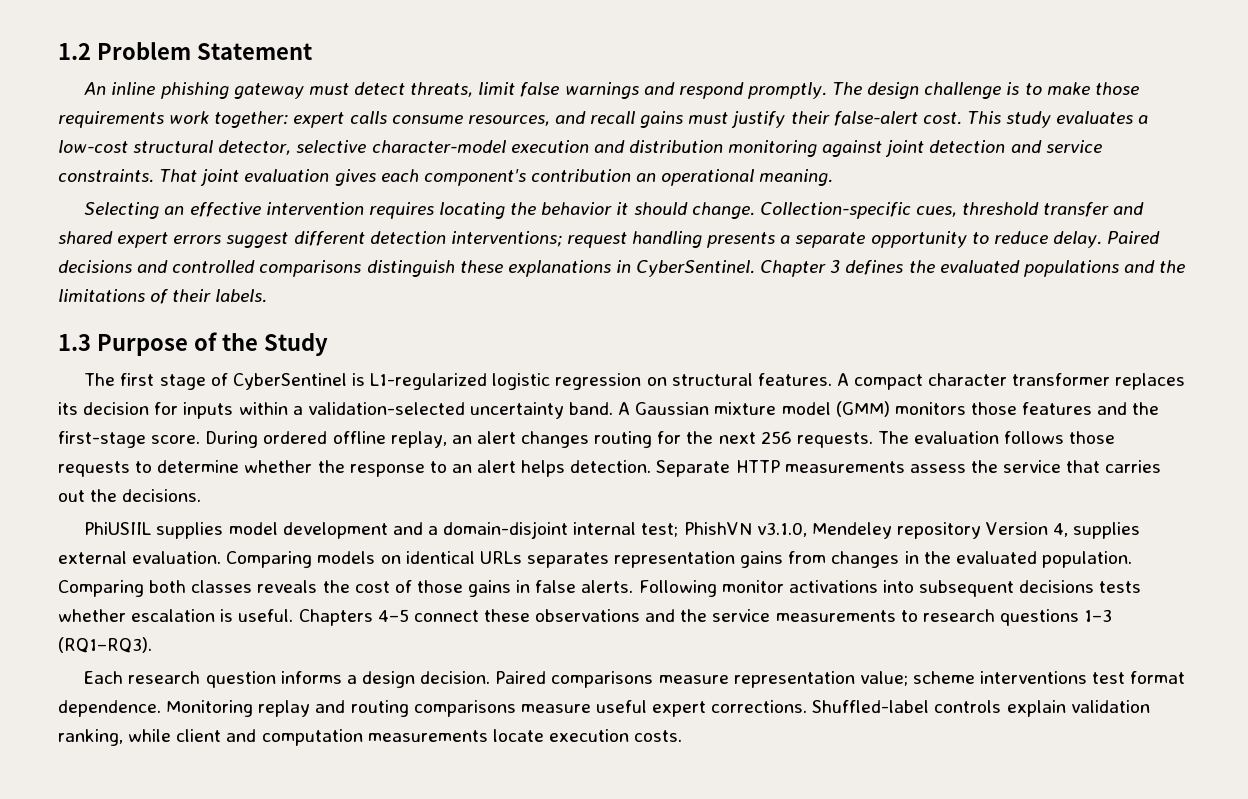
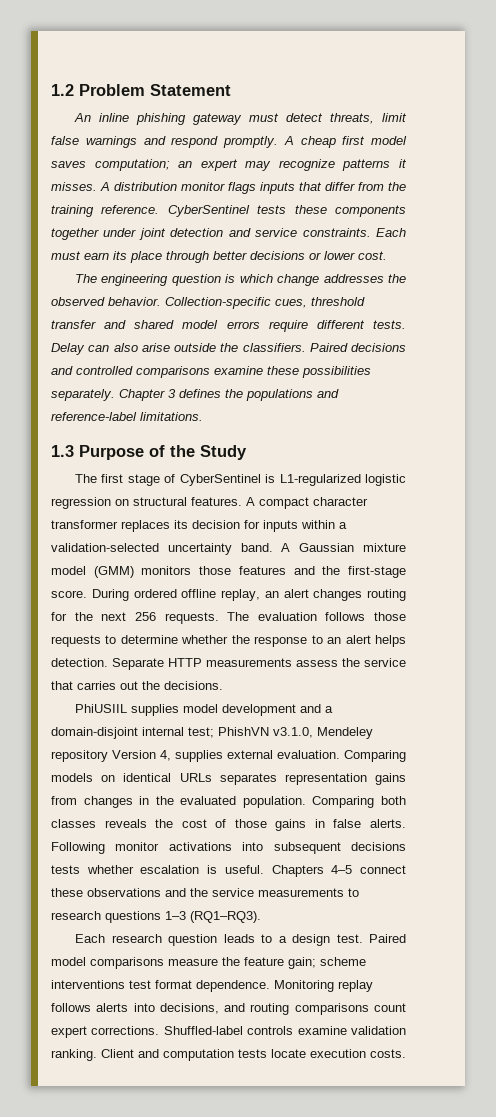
[832,82,1139,99] [58,111,1149,128] [58,140,883,157] The design challenge is to make those requirements work together: expert calls consume resources, and recall gains must justify their false-alert cost. This study evaluates a low-cost structural detector, selective character-model execution and distribution monitoring against -> [283,136,407,148] [51,159,407,171] [51,182,406,194] [51,205,406,217] [51,228,137,240] A cheap first model saves computation; an expert may recognize patterns it misses. A distribution monitor flags inputs that differ from the training reference. CyberSentinel tests these components together under
[159,169,834,186] [84,202,755,219] That joint evaluation gives each component's contribution an operational meaning. // Selecting an effective intervention requires locating the behavior it should change. -> [376,228,406,237] [51,251,387,263] [75,274,406,286] [51,297,161,306] Each must earn its place through better decisions or lower cost. // The engineering question is which change addresses the observed behavior.
[117,231,1102,248] expert errors suggest different detection interventions; request handling presents a separate opportunity to reduce delay. -> [182,320,406,332] [51,343,306,355] model errors require different tests. Delay can also arise outside the classifiers.
[366,260,756,277] distinguish these explanations in CyberSentinel. -> [214,366,371,378] [51,389,115,401] examine these possibilities separately.
[939,260,1020,273] evaluated -> (243, 393) none
[1159,260,1186,273] [58,289,268,304] the limitations of their labels. -> [51,412,203,421] reference-label limitations.
[280,671,908,688] informs a design decision. Paired comparisons measure representation value; -> [223,934,406,946] [51,957,316,969] leads to a design test. Paired model comparisons measure the feature gain;
(311, 708) none -> [51,1003,219,1014] follows alerts into decisions,
[520,700,647,713] measure useful -> [373,1003,406,1012] count
[1006,700,1150,717] [58,729,222,746] explain validation ranking, while client -> [297,1026,406,1035] [51,1049,134,1061] examine validation ranking. Client
[367,730,488,742] measurements -> [238,1049,267,1058] tests

